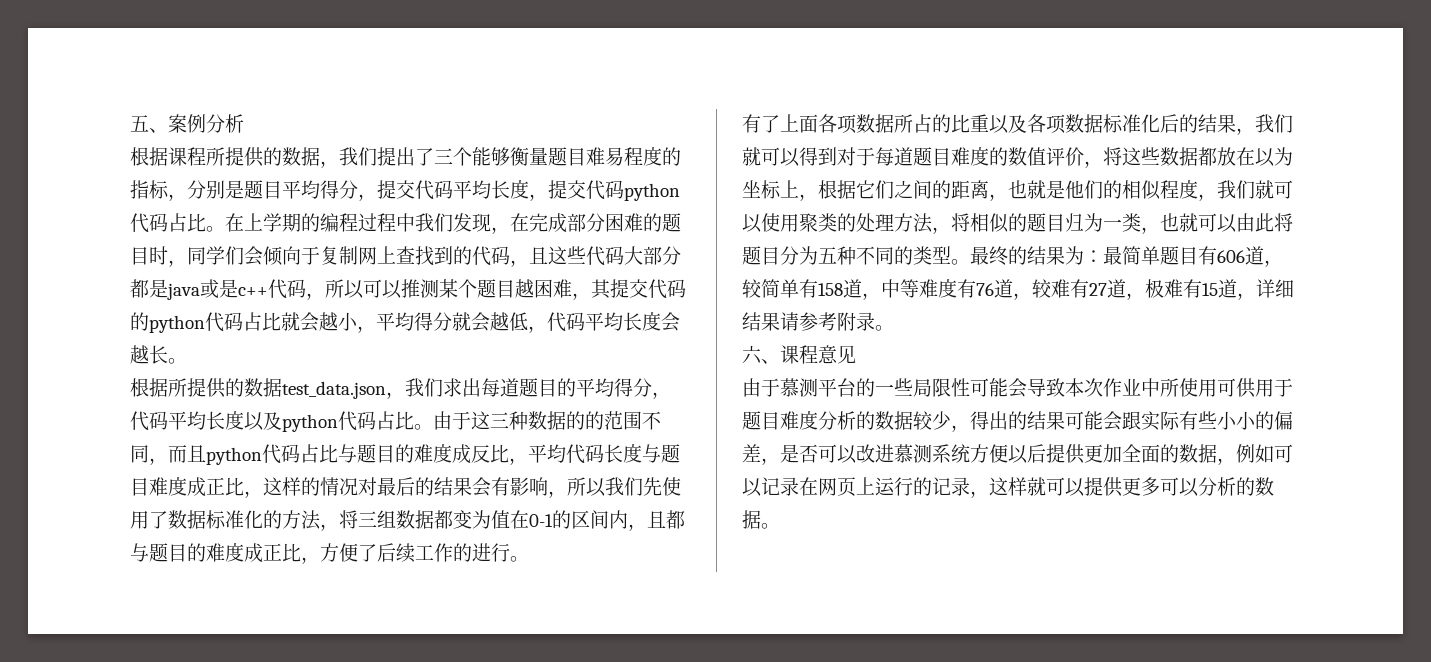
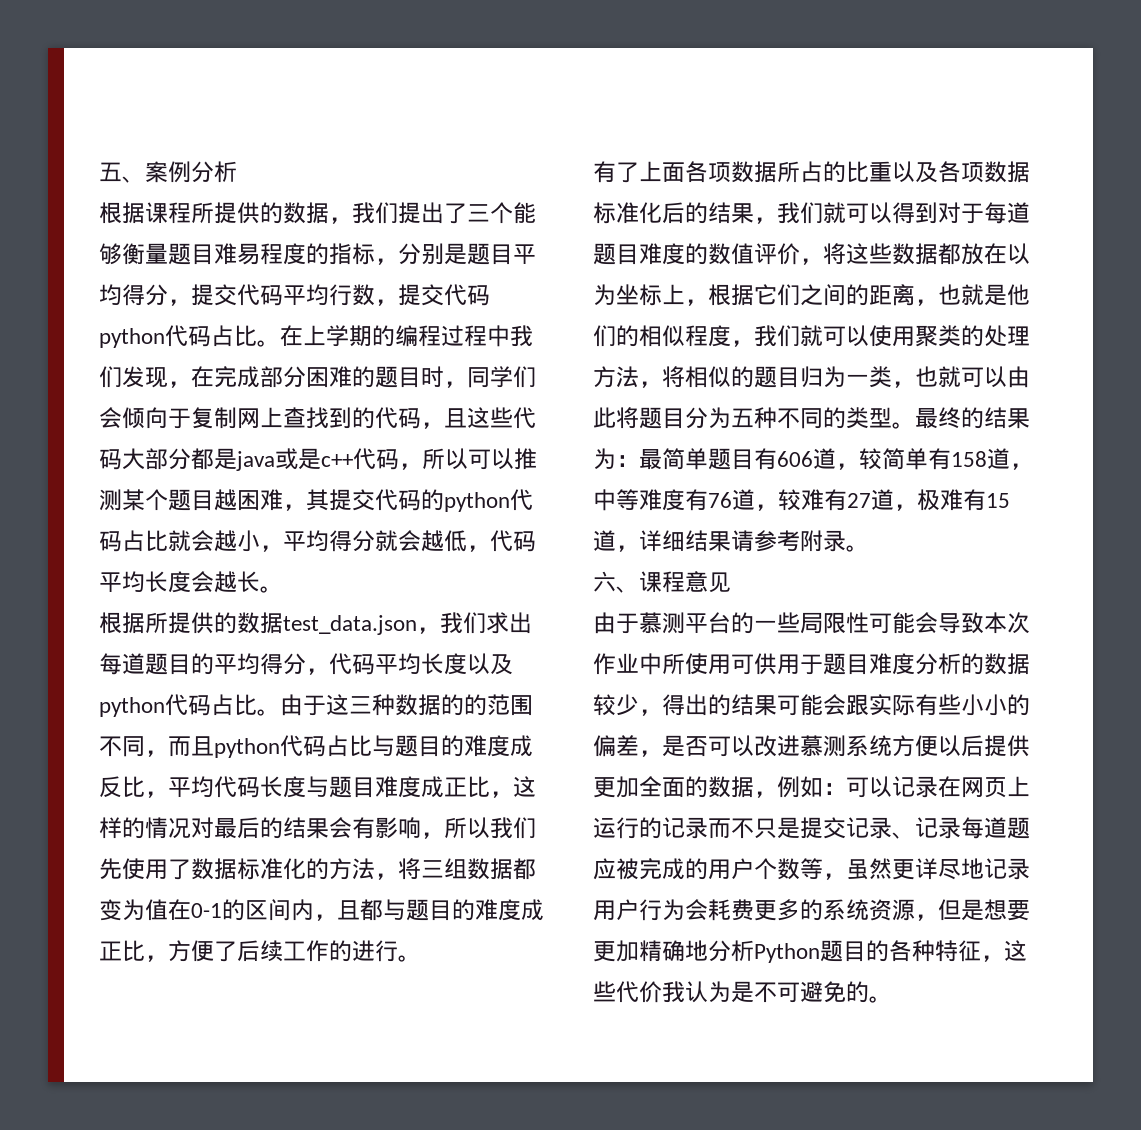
[491,180,529,199] 长度 -> [329,284,375,306] 行数
(1274, 453) none -> [823,783,846,795] ：
[970,477,1274,498] [742,510,761,529] ，这样就可以提供更多可以分析的数据 -> [708,817,1030,839] [593,858,1030,880] [593,899,1030,921] [593,940,1027,963] [593,981,869,1003] 而不只是提交记录、记录每道题应被完成的用户个数等，虽然更详尽地记录用户行为会耗费更多的系统资源，但是想要更加精确地分析Python题目的各种特征，这些代价我认为是不可避免的

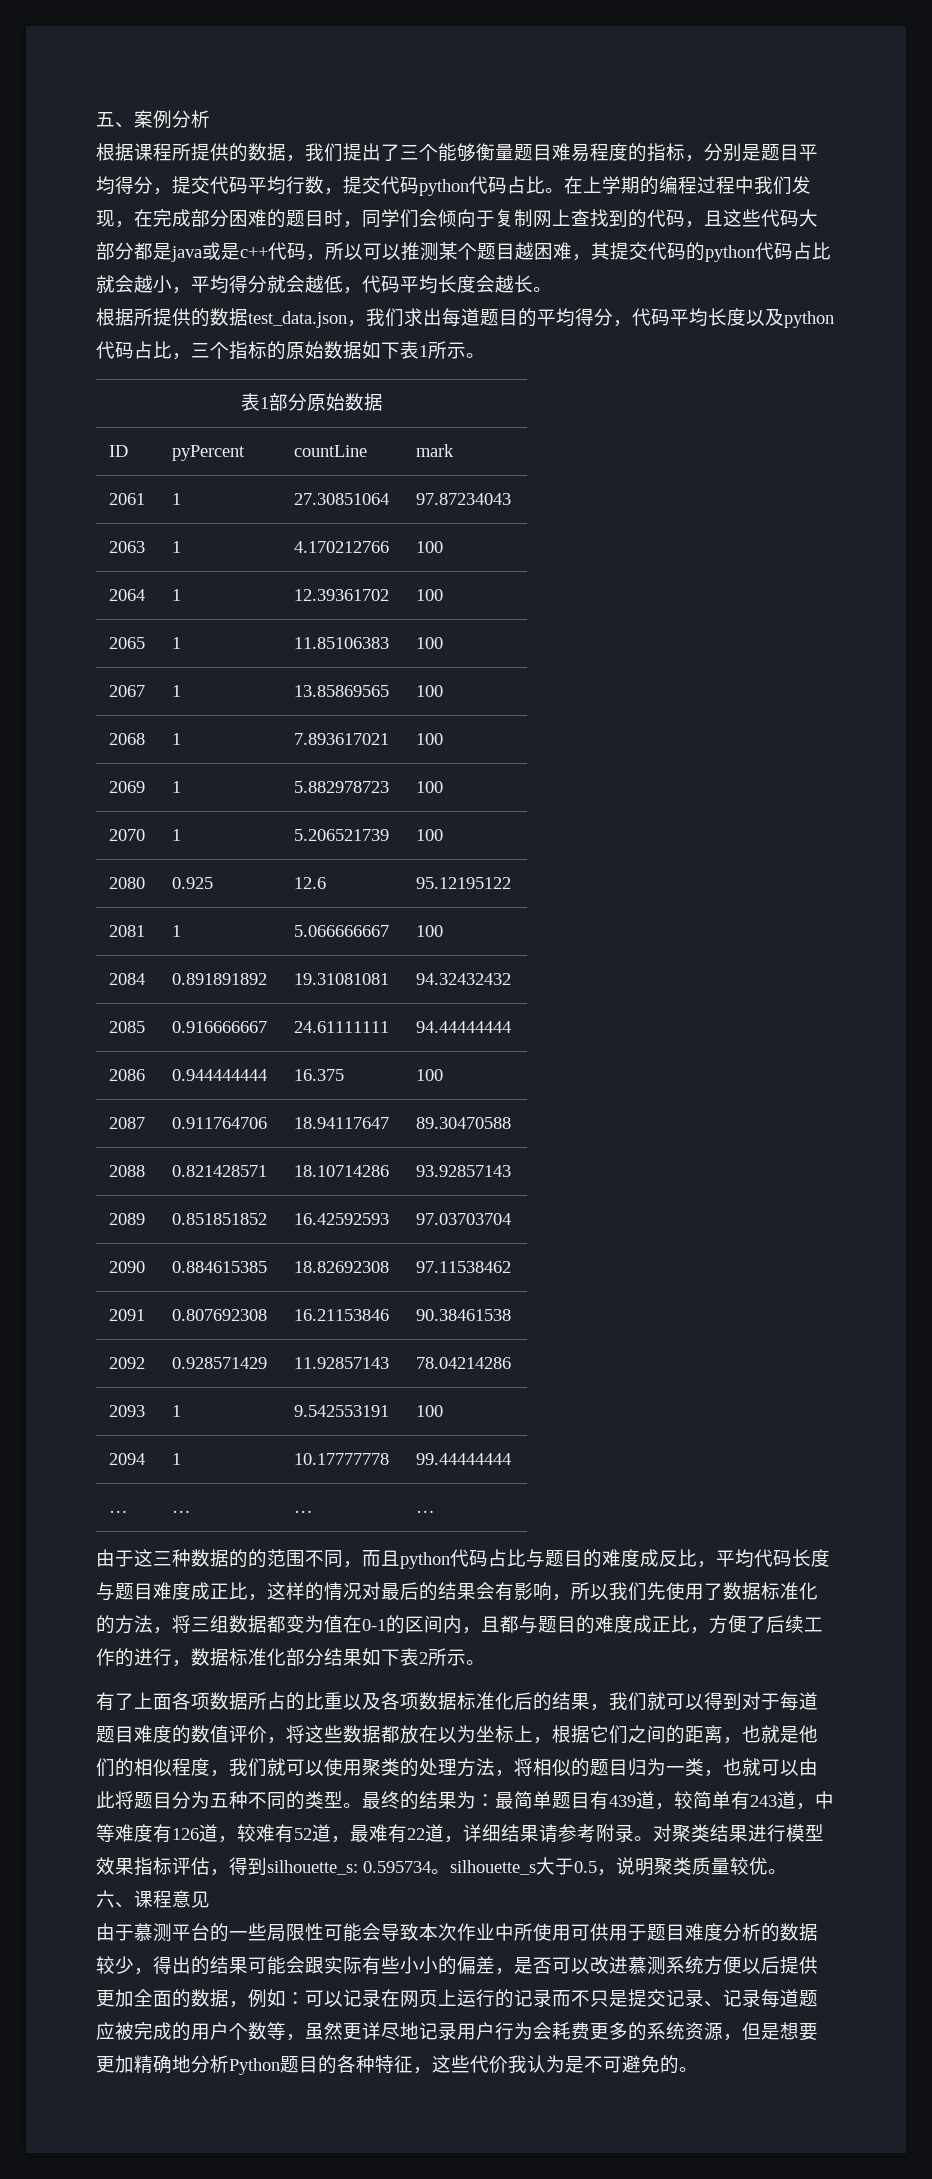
[257,709,280,716] 。 -> [172,341,485,360] [240,393,383,411] [109,445,129,457] [172,445,246,461] [294,445,368,457] [416,444,455,457] [109,493,146,505] [172,493,182,505] [294,493,390,505] [416,493,512,505] [109,541,146,553] [172,541,182,553] [294,541,390,553] [416,541,444,553] [109,589,146,601] [172,589,182,601] [294,589,390,601] [416,589,444,601] [109,637,146,649] [172,637,182,649] [294,637,390,649] [416,637,444,649] [109,685,146,697] [172,685,182,697] [294,685,390,697] [416,685,444,697] [109,733,146,745] [172,733,182,745] [294,733,390,745] [416,733,444,745] [109,781,146,793] [172,781,182,793] [294,781,390,793] [416,781,444,793] [109,829,146,841] [172,829,182,841] [294,829,390,841] [416,829,444,841] [109,877,146,889] [172,877,214,889] [294,877,327,889] [416,877,512,889] [109,925,146,937] [172,925,182,937] [294,925,390,937] [416,925,444,937] [109,973,146,985] [172,973,268,985] [294,973,390,985] [416,973,512,985] [109,1021,146,1033] [172,1021,268,1033] [294,1021,390,1033] [416,1021,512,1033] [109,1069,146,1081] [172,1069,268,1081] [294,1069,345,1081] [416,1069,444,1081] [109,1117,146,1129] [172,1117,268,1129] [294,1117,390,1129] [416,1117,512,1129] [109,1165,146,1177] [172,1165,268,1177] [294,1165,390,1177] [416,1165,512,1177] [109,1213,146,1225] [172,1213,268,1225] [294,1213,390,1225] [416,1213,512,1225] [109,1261,146,1273] [172,1261,268,1273] [294,1261,390,1273] [416,1261,512,1273] [109,1309,146,1321] [172,1309,268,1321] [294,1309,390,1321] [416,1309,512,1321] [109,1357,146,1369] [172,1357,268,1369] [294,1357,390,1369] [416,1357,512,1369] [109,1405,146,1417] [172,1405,182,1417] [294,1405,390,1417] [416,1405,444,1417] [109,1453,146,1465] [172,1453,182,1465] [294,1453,390,1465] [416,1453,512,1465] [109,1510,129,1513] [172,1510,192,1513] [294,1510,314,1513] [416,1510,436,1513] ，三个指标的原始数据如下表1所示。 // 表1部分原始数据 // ID | pyPercent | countLine | mark // 2061 | 1 | 27.30851064 | 97.87234043 // 2063 | 1 | 4.170212766 | 100 // 2064 | 1 | 12.39361702 | 100 // 2065 | 1 | 11.85106383 | 100 // 2067 | 1 | 13.85869565 | 100 // 2068 | 1 | 7.893617021 | 100 // 2069 | 1 | 5.882978723 | 100 // 2070 | 1 | 5.206521739 | 100 // 2080 | 0.925 | 12.6 | 95.12195122 // 2081 | 1 | 5.066666667 | 100 // 2084 | 0.891891892 | 19.31081081 | 94.32432432 // 2085 | 0.916666667 | 24.61111111 | 94.44444444 // 2086 | 0.944444444 | 16.375 | 100 // 2087 | 0.911764706 | 18.94117647 | 89.30470588 // 2088 | 0.821428571 | 18.10714286 | 93.92857143 // 2089 | 0.851851852 | 16.42592593 | 97.03703704 // 2090 | 0.884615385 | 18.82692308 | 97.11538462 // 2091 | 0.807692308 | 16.21153846 | 90.38461538 // 2092 | 0.928571429 | 11.92857143 | 78.04214286 // 2093 | 1 | 9.542553191 | 100 // 2094 | 1 | 10.17777778 | 99.44444444 // … | … | … | … //
(398, 951) none -> [172,1648,466,1667] ，数据标准化部分结果如下表2所示
[777,451,813,467] 606 -> [609,1795,636,1807] 439
[951,451,987,467] 158 -> [750,1795,777,1807] 243
[708,492,732,508] 76 -> [172,1828,199,1840] 126
[847,489,1010,511] 27道，极难有15 -> [294,1824,425,1843] 52道，最难有22
(869, 548) none -> [653,1824,824,1842] [96,1857,787,1876] 对聚类结果进行模型效果指标评估，得到silhouette_s: 0.595734。silhouette_s大于0.5，说明聚类质量较优。

